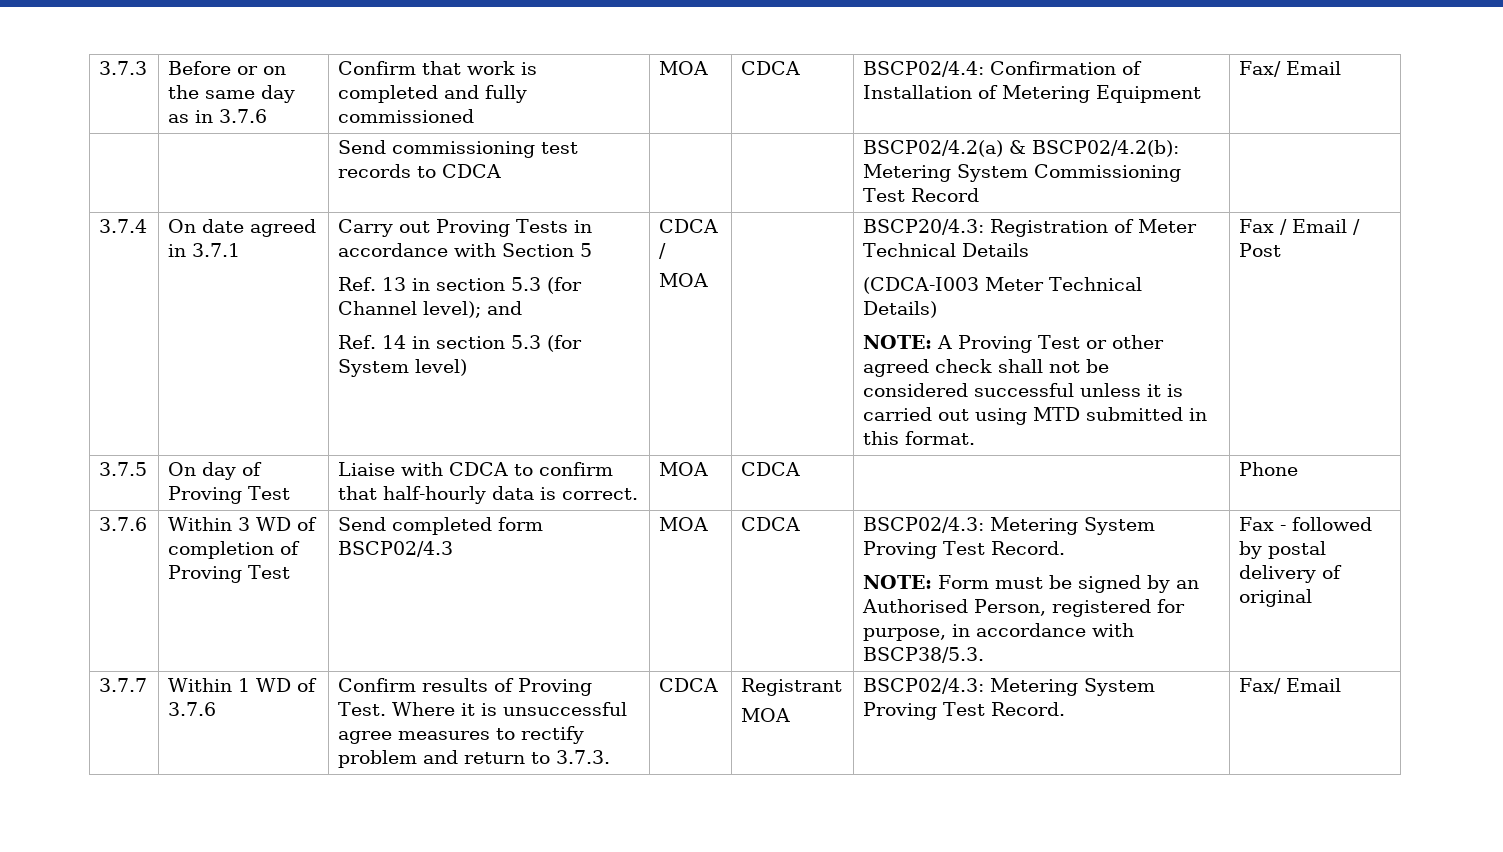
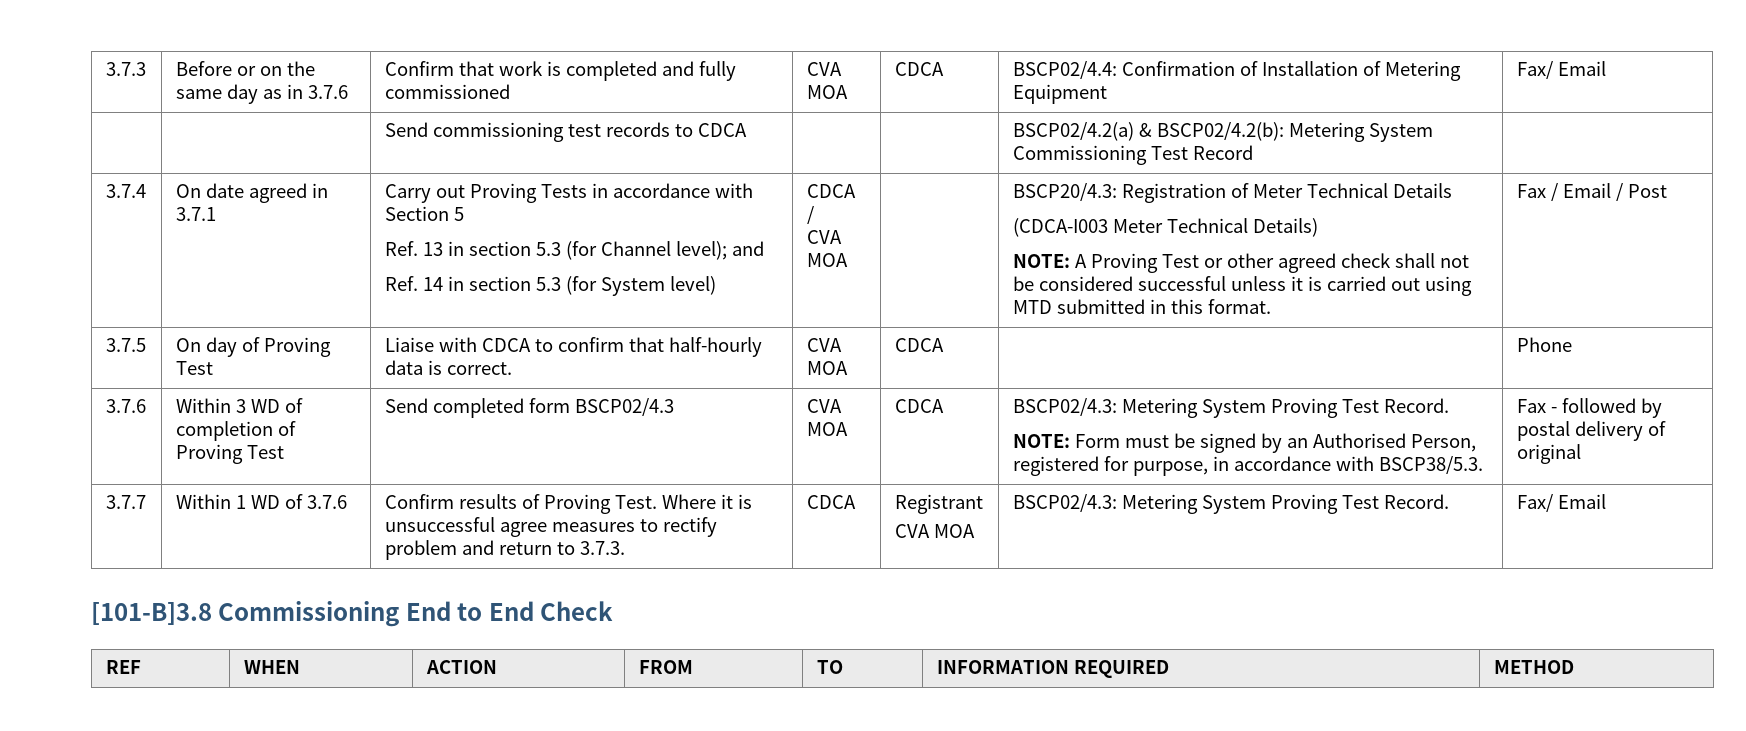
(475, 116) none -> [806,62,842,76] CVA
(667, 251) none -> [806,230,842,244] CVA
(639, 494) none -> [806,338,842,352] CVA
(454, 549) none -> [806,399,842,413] CVA
(843, 687) none -> [894,524,930,538] CVA
(1342, 685) none -> [91,601,614,627] [105,660,141,674] [243,660,300,674] [425,660,497,674] [638,660,693,674] [816,660,843,674] [936,660,1169,678] [1493,660,1574,674] // [101-B]3.8 Commissioning End to End Check // REF | WHEN | ACTION | FROM | TO | INFORMATION REQUIRED | METHOD

